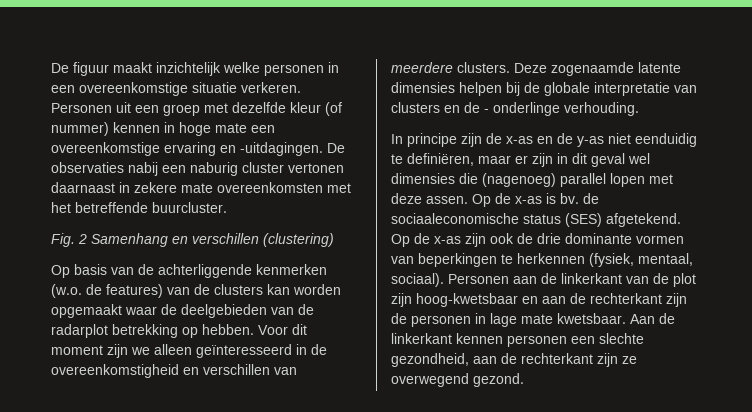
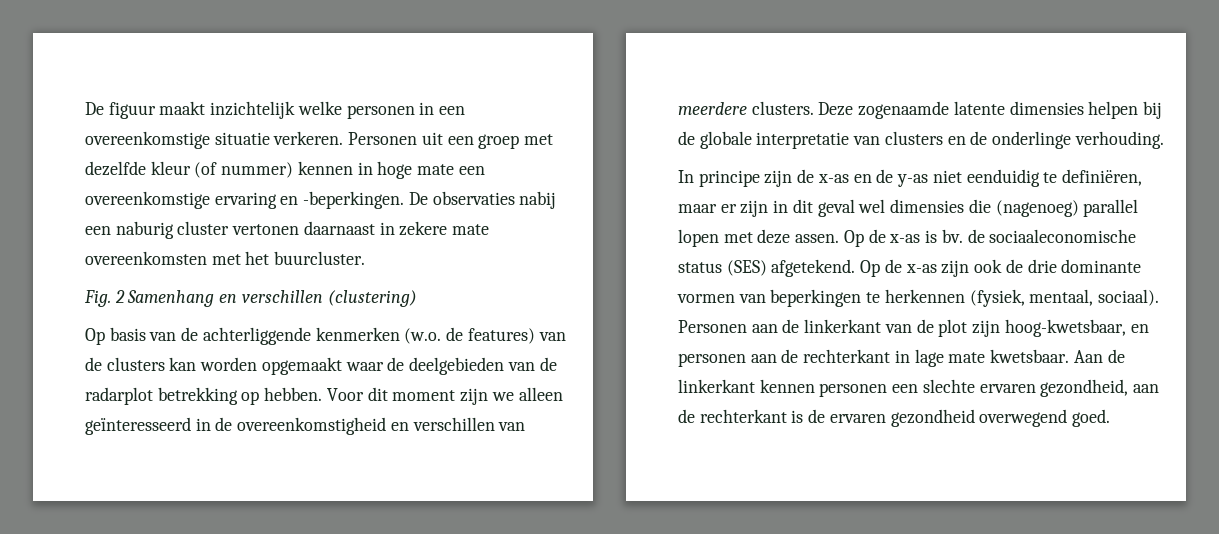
[240,142,323,156] -uitdagingen. -> [303,191,405,209] -beperkingen.
[75,202,148,213] betreffende -> (270, 258) none
[484,109,489,113] - -> (988, 138) none
[416,293,687,307] [391,313,471,327] hoog-kwetsbaar en aan de rechterkant zijn de personen -> [1004,319,1149,337] [678,349,891,367] hoog-kwetsbaar, en personen aan de rechterkant
(644, 338) none -> [979,384,1036,393] ervaren
[597,353,637,367] [391,373,524,387] zijn ze overwegend gezond. -> [791,409,1111,427] is de ervaren gezondheid overwegend goed.

